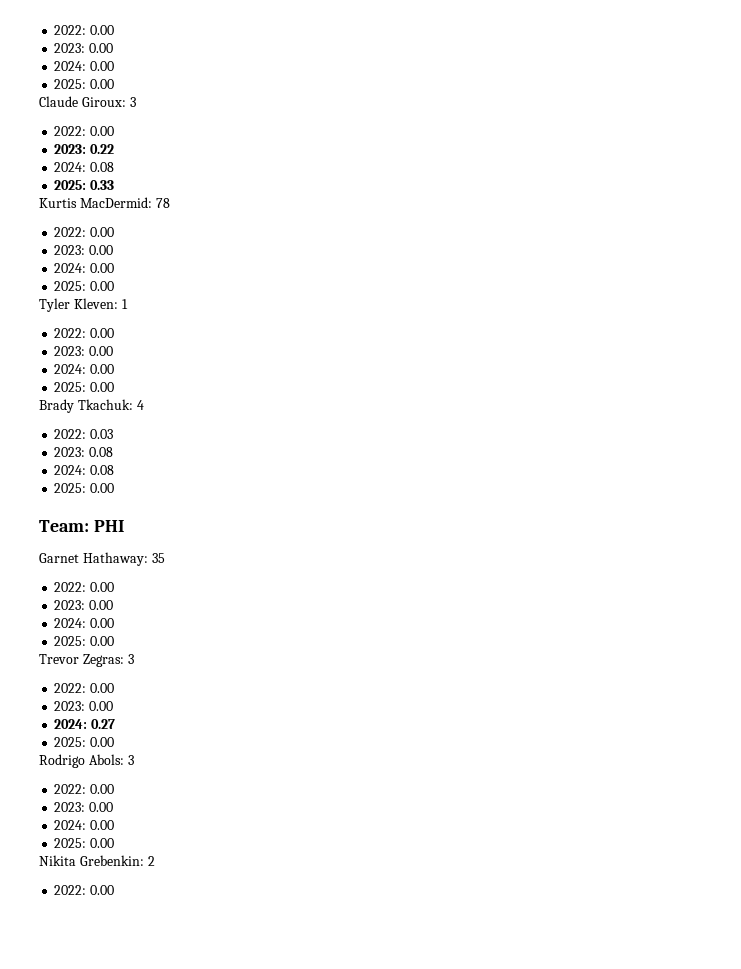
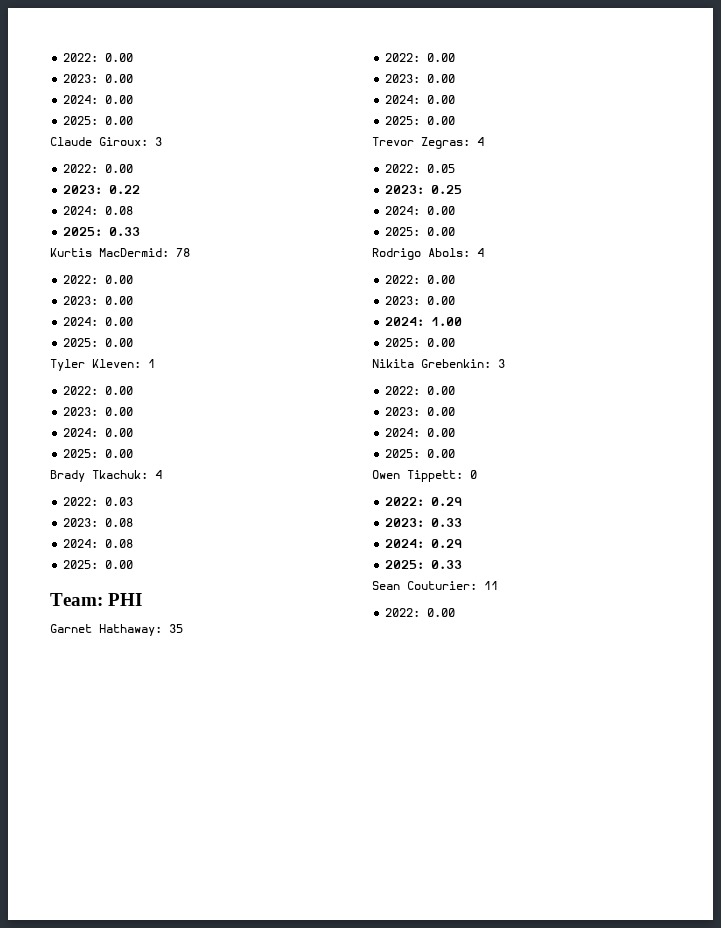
[127,654,134,664] [54,683,115,693] [54,701,114,711] [54,719,116,729] [54,737,115,747] [39,754,124,768] 3 // 2022: 0.00 // 2023: 0.00 // 2024: 0.27 // 2025: 0.00 // Rodrigo Abols: -> [477,137,484,146] [385,164,456,173] [385,185,463,194] [385,206,456,215] [385,227,456,236] [372,248,484,260] [385,275,456,284] [385,296,456,305] [385,317,463,326] [385,338,456,347] [372,359,491,368] 4 // 2022: 0.05 // 2023: 0.25 // 2024: 0.00 // 2025: 0.00 // Rodrigo Abols: 4 // 2022: 0.00 // 2023: 0.00 // 2024: 1.00 // 2025: 0.00 // Nikita Grebenkin:
[39,855,155,866] Nikita Grebenkin: 2 -> [372,470,477,482] [385,497,463,506] [385,518,463,527] [385,539,463,548] [385,560,463,569] [372,581,498,590] Owen Tippett: 0 // 2022: 0.29 // 2023: 0.33 // 2024: 0.29 // 2025: 0.33 // Sean Couturier: 11

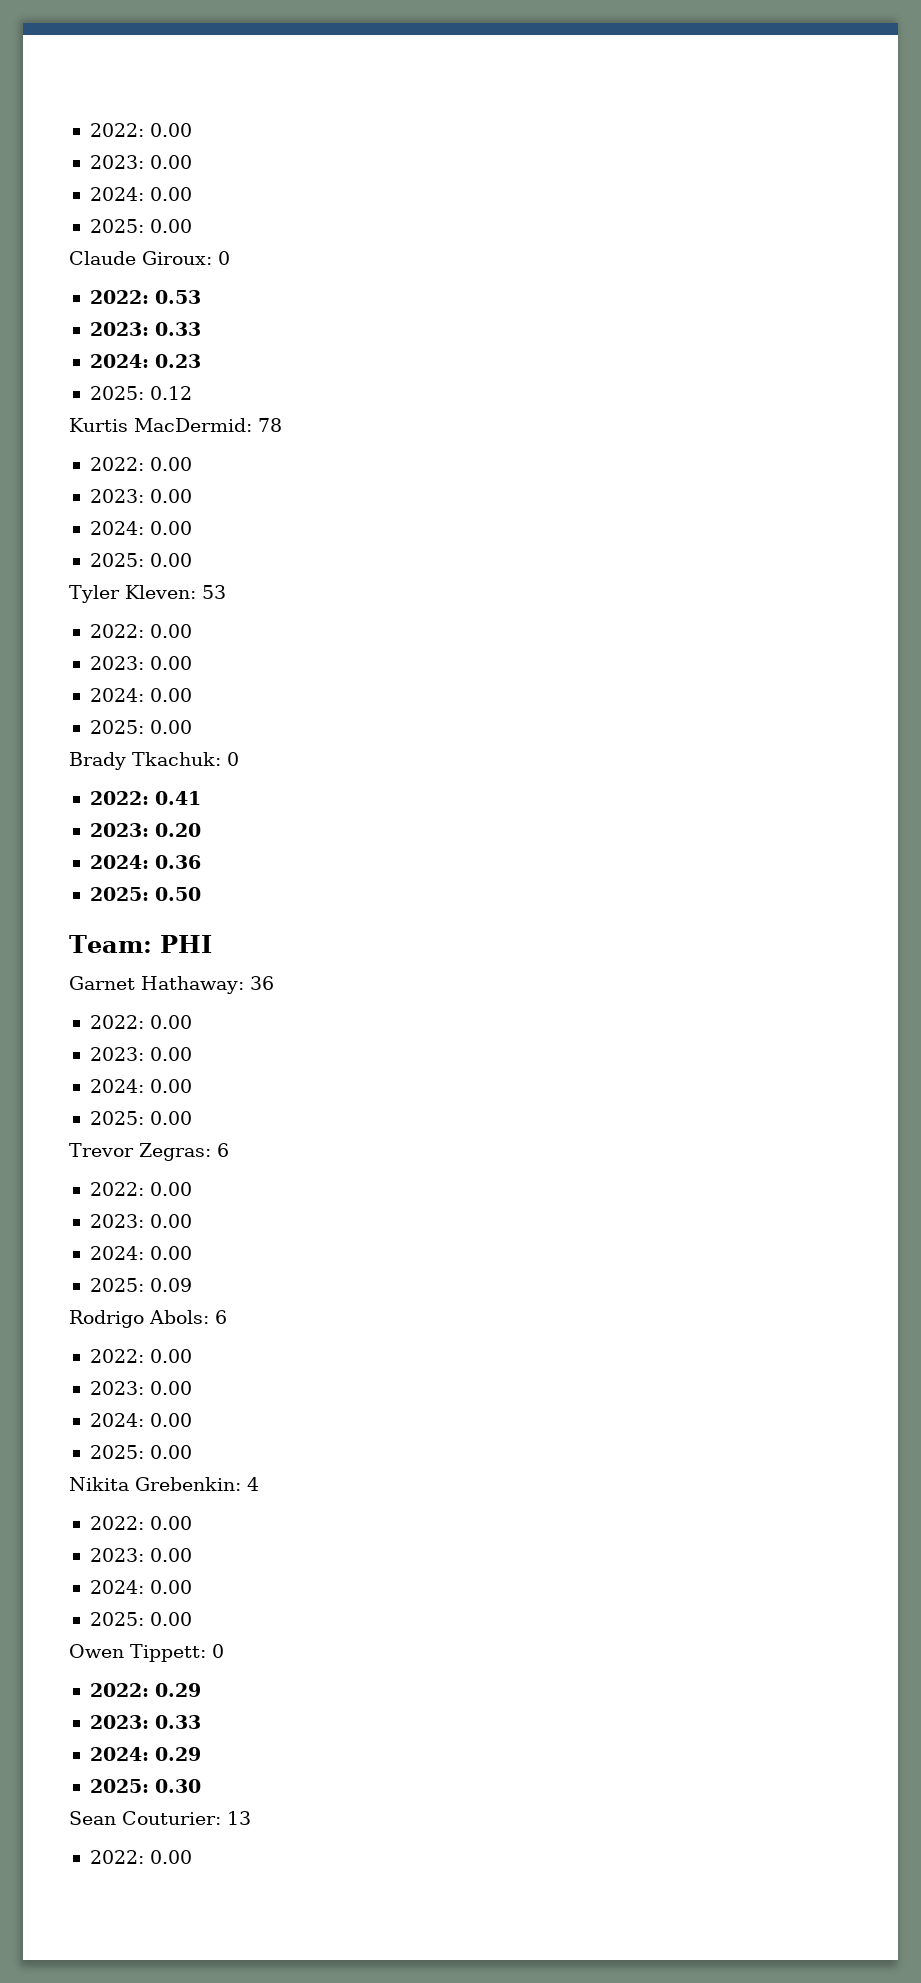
[155,137,162,146] [63,164,134,173] [63,185,141,194] [63,206,134,215] [63,227,141,236] 3 // 2022: 0.00 // 2023: 0.22 // 2024: 0.08 // 2025: 0.33 -> [218,251,230,265] [89,290,201,304] [89,322,201,336] [89,354,201,368] [89,386,192,400] 0 // 2022: 0.53 // 2023: 0.33 // 2024: 0.23 // 2025: 0.12
[148,359,155,368] 1 -> [202,585,226,599] 53
[155,470,162,479] [63,497,134,506] [63,518,134,527] [63,539,134,548] [63,560,134,569] 4 // 2022: 0.03 // 2023: 0.08 // 2024: 0.08 // 2025: 0.00 -> [227,752,239,766] [89,791,201,805] [89,823,201,837] [89,855,201,869] [89,887,201,901] 0 // 2022: 0.41 // 2023: 0.20 // 2024: 0.36 // 2025: 0.50
[169,624,183,633] 35 -> [250,976,274,990] 36
[477,137,484,146] [385,164,456,173] [385,185,463,194] [385,206,456,215] [385,227,456,236] [372,248,484,260] [385,275,456,284] [385,296,456,305] [385,317,463,326] 4 // 2022: 0.05 // 2023: 0.25 // 2024: 0.00 // 2025: 0.00 // Rodrigo Abols: 4 // 2022: 0.00 // 2023: 0.00 // 2024: 1.00 -> [217,1143,229,1157] [89,1182,192,1196] [89,1214,192,1228] [89,1246,192,1260] [89,1278,192,1292] [69,1310,227,1328] [89,1349,192,1363] [89,1381,192,1395] [89,1413,192,1427] 6 // 2022: 0.00 // 2023: 0.00 // 2024: 0.00 // 2025: 0.09 // Rodrigo Abols: 6 // 2022: 0.00 // 2023: 0.00 // 2024: 0.00
[498,359,505,368] 3 -> [247,1477,259,1491] 4
[431,560,463,569] 0.33 -> [154,1779,201,1793] 0.30
[484,581,498,590] 11 -> [227,1811,251,1825] 13

